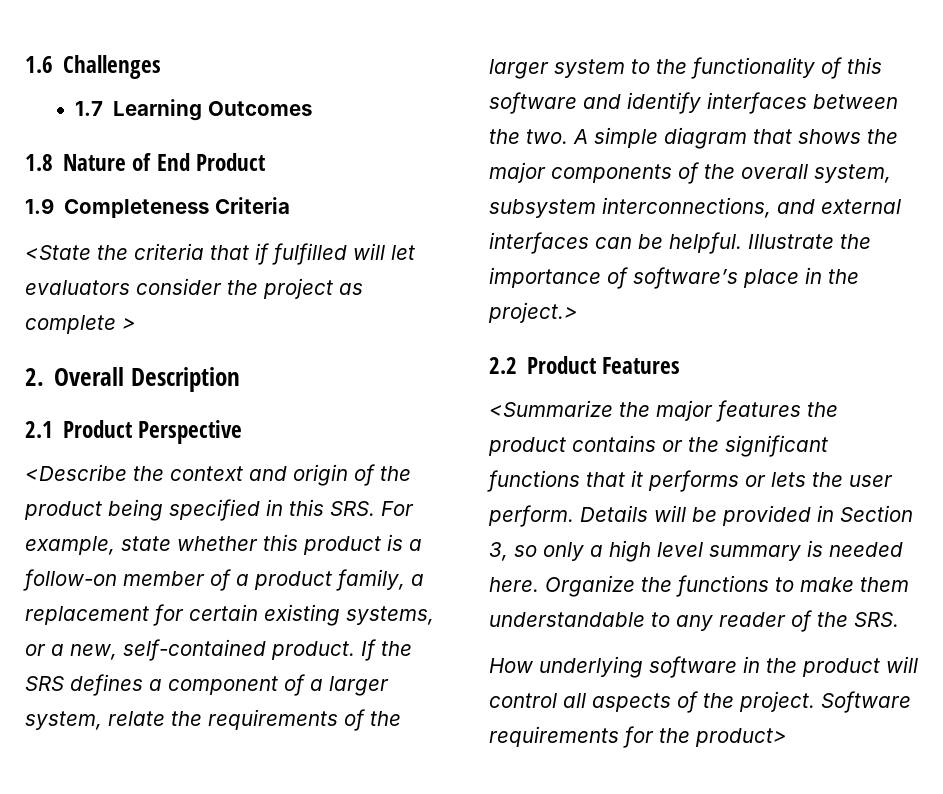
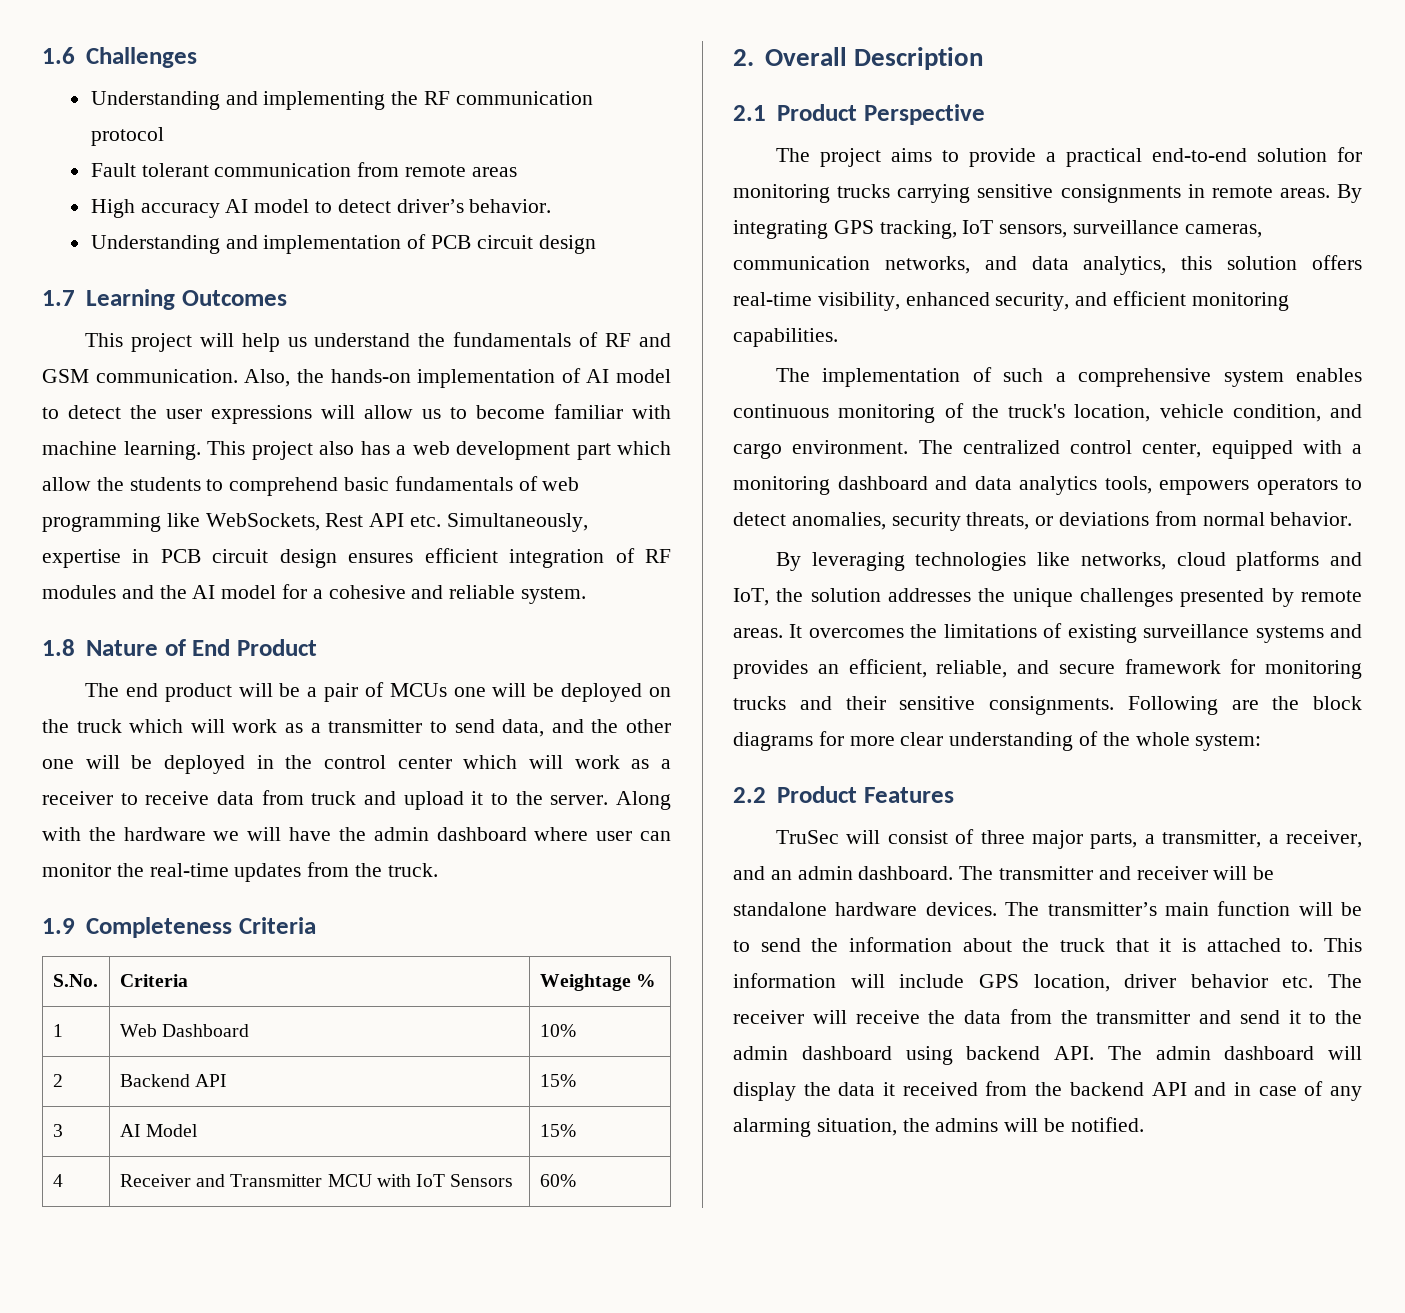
[75,99,313,121] 1.7 Learning Outcomes -> [90,91,593,110] [90,127,164,146] [90,162,517,177] [90,199,552,218] [90,234,596,254] [42,289,287,310] [84,332,671,352] [42,368,671,388] [42,404,671,424] [42,441,671,460] [42,476,580,496] [42,513,588,532] [42,548,672,568] [42,584,587,604] Understanding and implementing the RF communication protocol // Fault tolerant communication from remote areas // High accuracy AI model to detect driver’s behavior. // Understanding and implementation of PCB circuit design // 1.7 Learning Outcomes // This project will help us understand the fundamentals of RF and GSM communication. Also, the hands-on implementation of AI model to detect the user expressions will allow us to become familiar with machine learning. This project also has a web development part which allow the students to comprehend basic fundamentals of web programming like WebSockets, Rest API etc. Simultaneously, expertise in PCB circuit design ensures efficient integration of RF modules and the AI model for a cohesive and reliable system.
[25,197,291,218] [25,243,415,265] [25,278,363,299] [25,315,136,334] 1.9 Completeness Criteria // <State the criteria that if fulfilled will let evaluators consider the project as complete > -> [84,682,672,702] [42,719,672,737] [42,755,671,774] [42,790,672,810] [42,827,671,841] [42,862,438,882] [42,917,316,938] [52,974,98,987] [119,974,188,987] [539,974,657,991] [52,1024,63,1037] [119,1024,250,1037] [539,1024,576,1037] [52,1074,63,1087] [119,1074,228,1087] [539,1074,576,1087] [52,1124,63,1137] [119,1124,199,1137] [539,1124,576,1137] [52,1174,63,1187] [119,1174,514,1187] [539,1174,576,1187] The end product will be a pair of MCUs one will be deployed on the truck which will work as a transmitter to send data, and the other one will be deployed in the control center which will work as a receiver to receive data from truck and upload it to the server. Along with the hardware we will have the admin dashboard where user can monitor the real-time updates from the truck. // 1.9 Completeness Criteria // S.No. | Criteria | Weightage % // 1 | Web Dashboard | 10% // 2 | Backend API | 15% // 3 | AI Model | 15% // 4 | Receiver and Transmitter MCU with IoT Sensors | 60%
[25,464,411,486] [24,499,414,521] [25,534,422,555] [23,569,424,591] [25,604,434,626] [25,639,412,661] [25,674,389,696] [25,709,401,731] [489,57,882,79] [489,92,898,114] [489,127,898,149] [489,162,891,184] [489,197,901,218] [489,232,871,254] [489,267,859,289] [488,302,578,323] [489,356,681,374] [489,400,838,422] [488,435,828,457] [487,470,893,492] [488,505,913,527] [489,540,903,562] [489,575,909,597] [489,610,899,632] [489,656,918,678] [489,691,911,713] [489,726,787,748] <Describe the context and origin of the product being specified in this SRS. For example, state whether this product is a follow-on member of a product family, a replacement for certain existing systems, or a new, self-contained product. If the SRS defines a component of a larger system, relate the requirements of the larger system to the functionality of this software and identify interfaces between the two. A simple diagram that shows the major components of the overall system, subsystem interconnections, and external interfaces can be helpful. Illustrate the importance of software’s place in the project.> // 2.2 Product Features // <Summarize the major features the product contains or the significant functions that it performs or lets the user perform. Details will be provided in Section 3, so only a high level summary is needed here. Organize the functions to make them understandable to any reader of the SRS. // How underlying software in the product will control all aspects of the project. Software requirements for the product> -> [775,147,1362,167] [733,184,1362,203] [733,220,1262,239] [733,255,1362,275] [733,291,1289,311] [733,328,838,347] [775,367,1362,387] [733,403,1362,423] [733,440,1362,459] [733,476,1362,495] [733,511,1353,531] [775,551,1362,571] [733,588,1362,607] [733,623,1362,643] [733,659,1362,679] [733,696,1362,715] [733,731,1262,751] [733,786,954,803] [775,829,1362,849] [733,866,1275,880] [733,901,1362,916] [733,937,1362,952] [733,973,1362,992] [733,1009,1362,1024] [733,1046,1362,1065] [733,1081,1362,1101] [733,1117,1144,1137] The project aims to provide a practical end-to-end solution for monitoring trucks carrying sensitive consignments in remote areas. By integrating GPS tracking, IoT sensors, surveillance cameras, communication networks, and data analytics, this solution offers real-time visibility, enhanced security, and efficient monitoring capabilities. // The implementation of such a comprehensive system enables continuous monitoring of the truck's location, vehicle condition, and cargo environment. The centralized control center, equipped with a monitoring dashboard and data analytics tools, empowers operators to detect anomalies, security threats, or deviations from normal behavior. // By leveraging technologies like networks, cloud platforms and IoT, the solution addresses the unique challenges presented by remote areas. It overcomes the limitations of existing surveillance systems and provides an efficient, reliable, and secure framework for monitoring trucks and their sensitive consignments. Following are the block diagrams for more clear understanding of the whole system: // 2.2 Product Features // TruSec will consist of three major parts, a transmitter, a receiver, and an admin dashboard. The transmitter and receiver will be standalone hardware devices. The transmitter’s main function will be to send the information about the truck that it is attached to. This information will include GPS location, driver behavior etc. The receiver will receive the data from the transmitter and send it to the admin dashboard using backend API. The admin dashboard will display the data it received from the backend API and in case of any alarming situation, the admins will be notified.

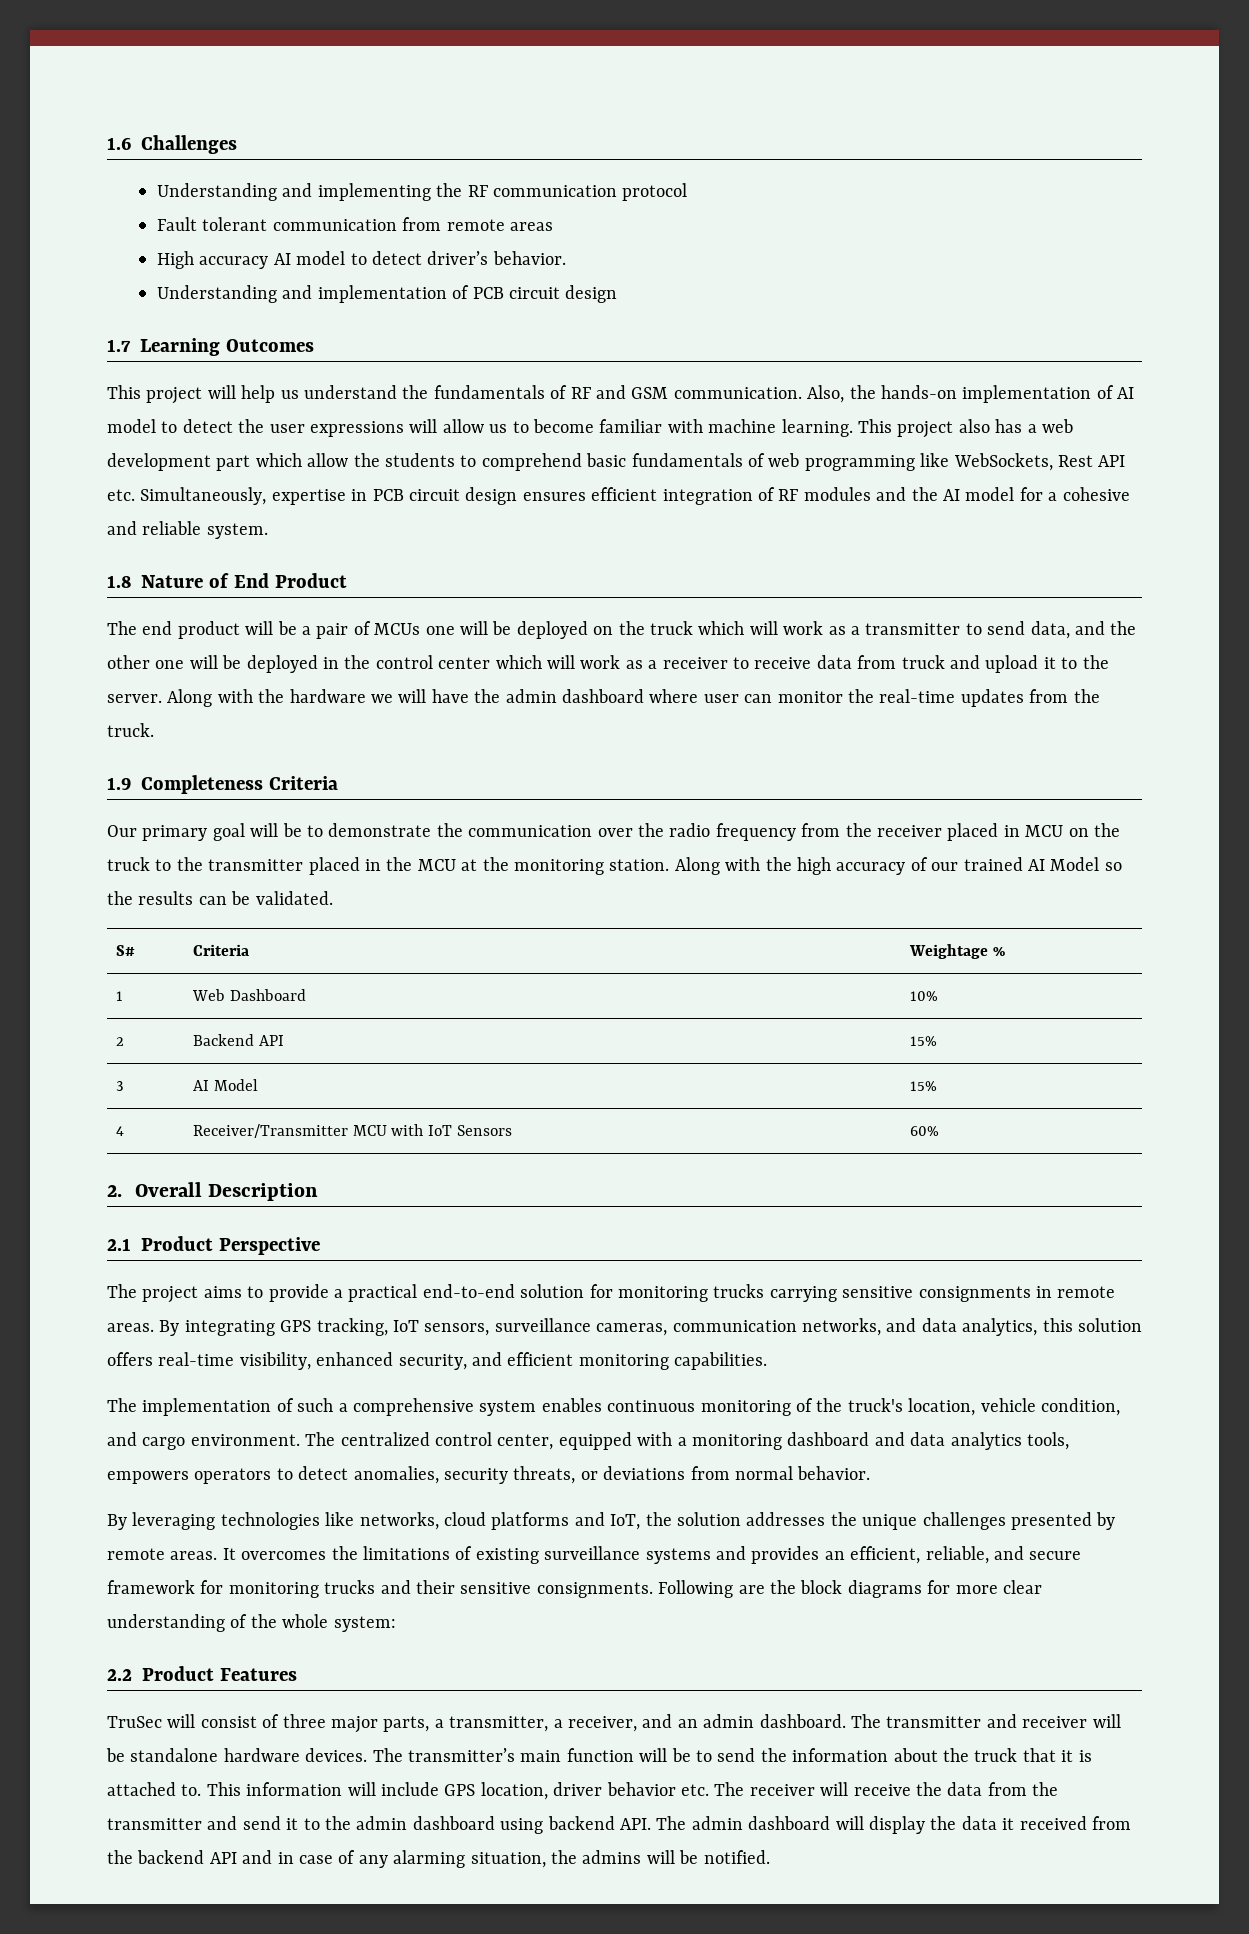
[52,974,98,987] // S.No. -> [107,823,1120,841] [107,857,1122,875] [107,891,333,905] [115,945,135,956] // Our primary goal will be to demonstrate the communication over the radio frequency from the receiver placed in MCU on the truck to the transmitter placed in the MCU at the monitoring station. Along with the high accuracy of our trained AI Model so the results can be validated. // S#
[119,1174,323,1187] Receiver and Transmitter -> [192,1124,348,1138] Receiver/Transmitter

